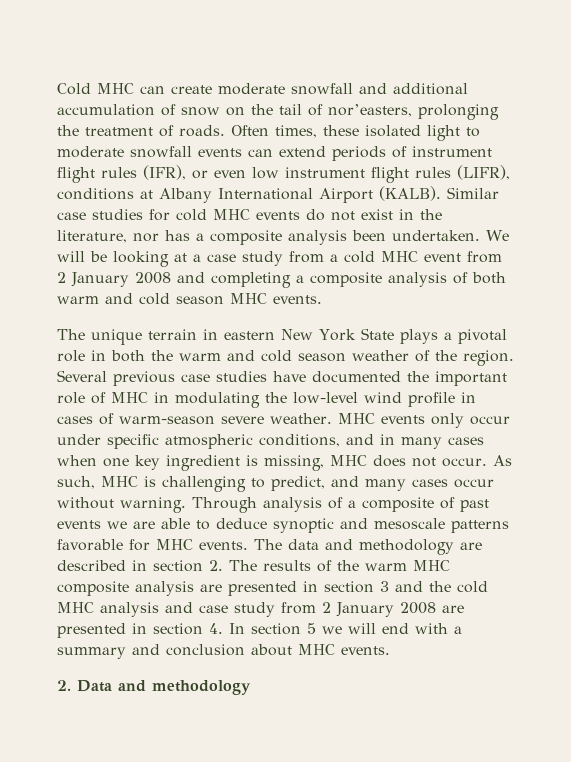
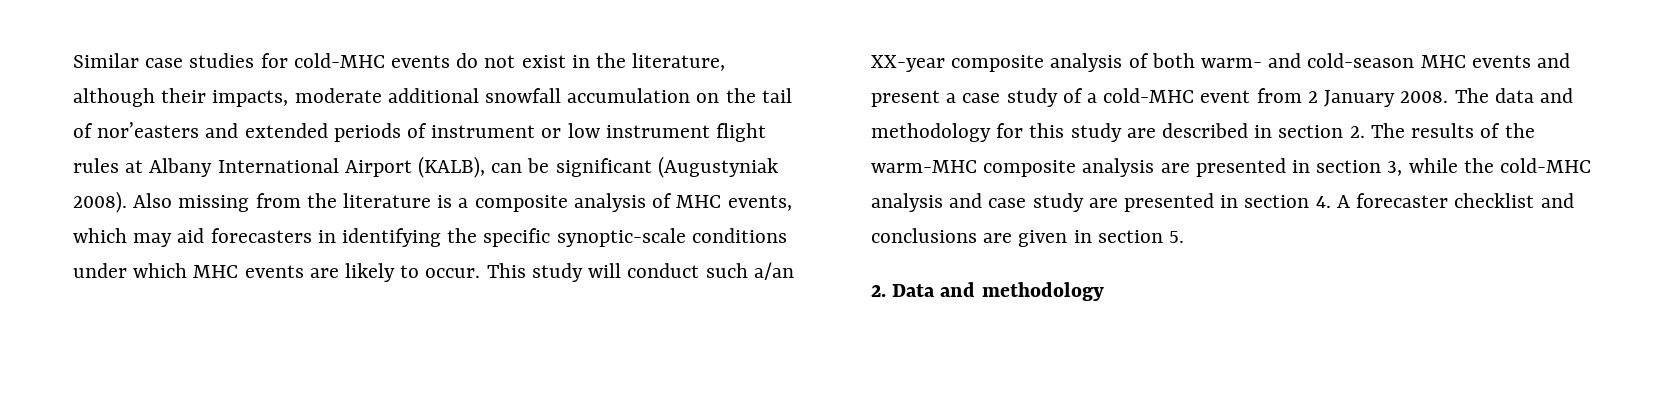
[57,83,468,95] [57,104,499,120] [57,125,480,141] [57,146,492,161] [57,165,510,183] [57,186,441,203] Cold MHC can create moderate snowfall and additional accumulation of snow on the tail of nor’easters, prolonging the treatment of roads. Often times, these isolated light to moderate snowfall events can extend periods of instrument flight rules (IFR), or even low instrument flight rules (LIFR), conditions at Albany International Airport (KALB). -> (73, 60) none
[176,209,250,221] cold MHC -> [293,53,385,68] cold-MHC
[133,230,509,245] [57,251,502,267] [57,272,506,288] [57,293,322,305] [57,328,507,345] [57,350,514,366] [57,370,507,386] [57,392,476,408] [57,413,510,428] [57,434,484,449] [57,455,512,471] [57,476,494,492] [57,497,489,513] [57,518,509,533] [57,539,248,551] nor has a composite analysis been undertaken. We will be looking at a case study from a cold MHC event from 2 January 2008 and completing a composite analysis of both warm and cold season MHC events. // The unique terrain in eastern New York State plays a pivotal role in both the warm and cold season weather of the region. Several previous case studies have documented the important role of MHC in modulating the low-level wind profile in cases of warm-season severe weather. MHC events only occur under specific atmospheric conditions, and in many cases when one key ingredient is missing, MHC does not occur. As such, MHC is challenging to predict, and many cases occur without warning. Through analysis of a composite of past events we are able to deduce synoptic and mesoscale patterns favorable for MHC events. -> [73,88,792,107] [73,122,767,142] [73,156,778,178] [73,191,792,213] [73,228,787,247] [73,262,794,282] [871,53,1571,72] [871,88,1449,107] although their impacts, moderate additional snowfall accumulation on the tail of nor’easters and extended periods of instrument or low instrument flight rules at Albany International Airport (KALB), can be significant (Augustyniak 2008). Also missing from the literature is a composite analysis of MHC events, which may aid forecasters in identifying the specific synoptic-scale conditions under which MHC events are likely to occur. This study will conduct such a/an XX-year composite analysis of both warm- and cold-season MHC events and present a case study of a cold-MHC event from 2 January 2008.
(454, 547) none -> [996,123,1122,142] for this study
[365,560,450,571] warm MHC -> [871,160,977,173] warm-MHC
[380,581,488,593] [57,602,436,617] 3 and the cold MHC analysis and case study from 2 January 2008 -> [1387,158,1592,176] [871,193,1084,212] 3, while the cold-MHC analysis and case study
[229,623,462,635] [57,644,390,659] In section 5 we will end with a summary and conclusion about MHC events. -> [1336,193,1574,208] [871,228,1185,247] A forecaster checklist and conclusions are given in section 5.

